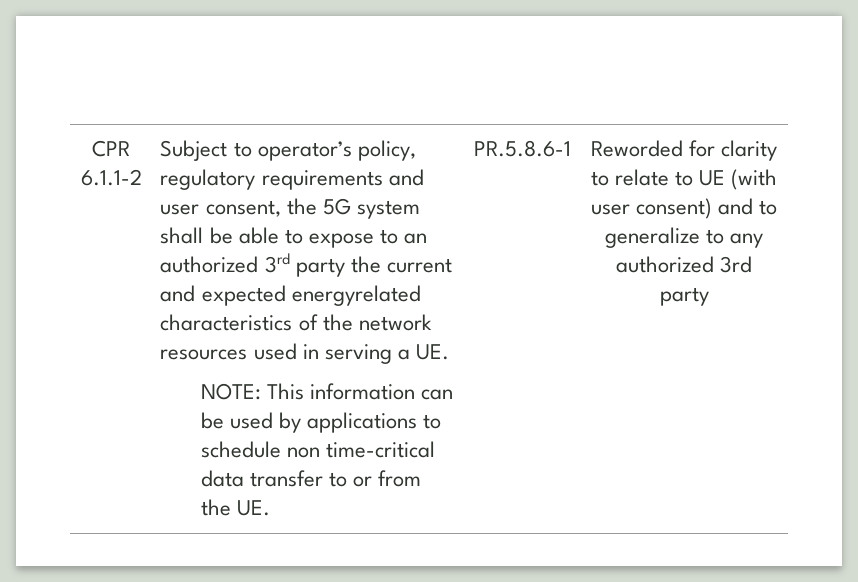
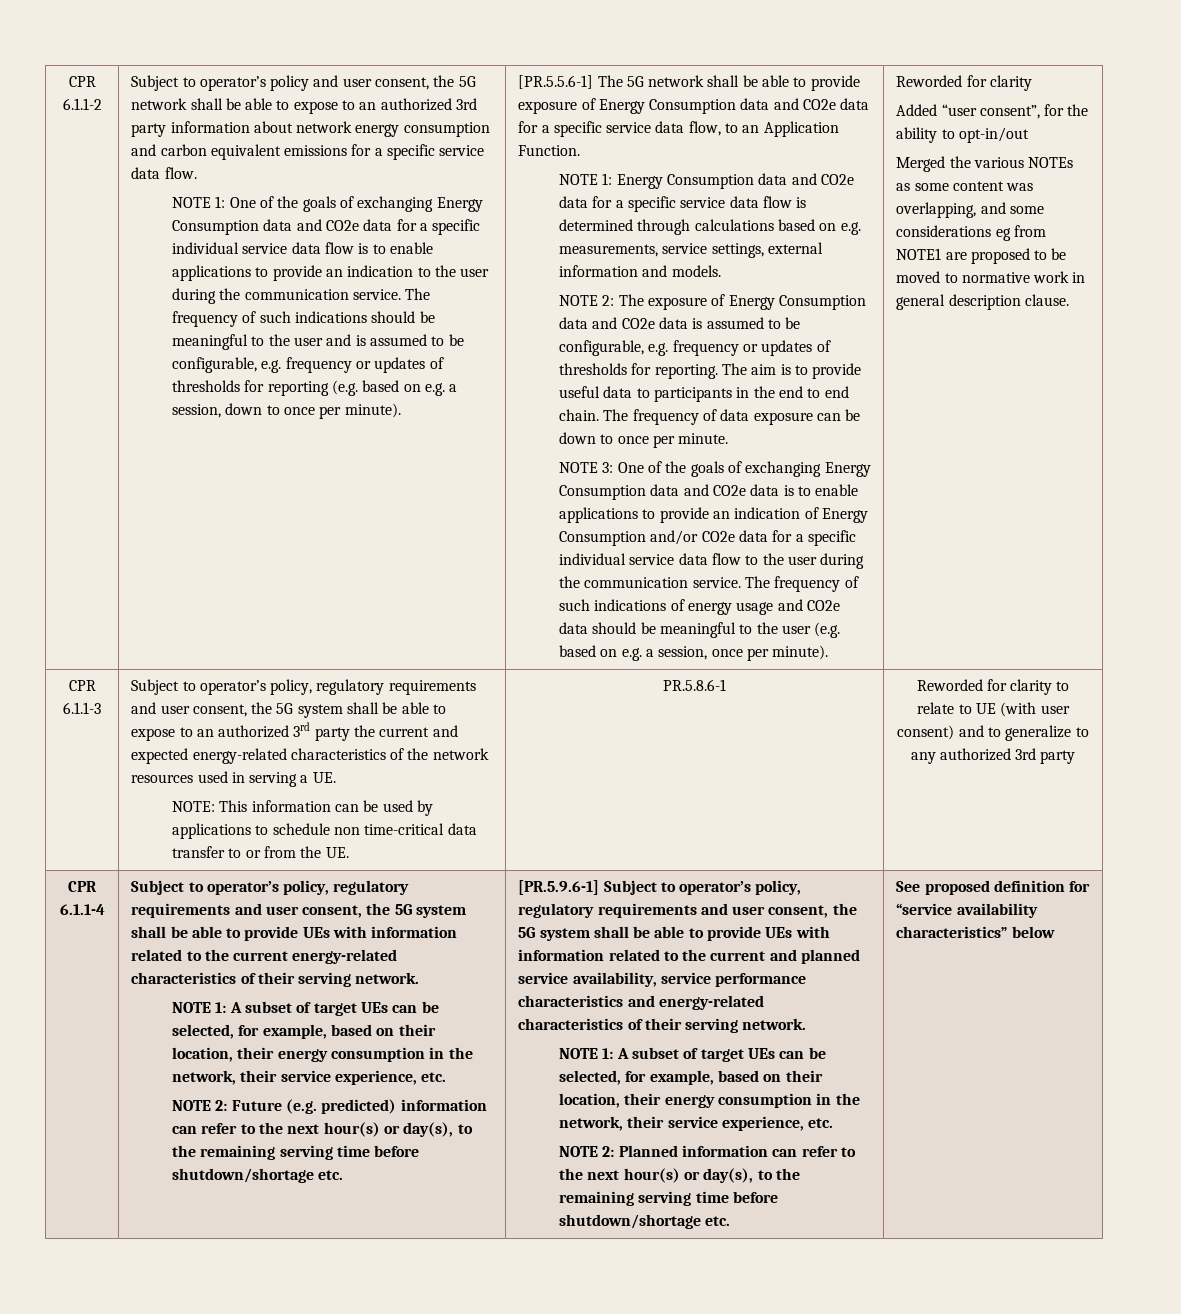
(142, 177) none -> [131,75,476,91] [131,98,478,114] [131,121,490,137] [131,144,485,160] [131,167,197,179] [172,196,483,212] [172,219,481,235] [172,242,434,254] [172,265,490,281] [172,288,431,304] [172,311,435,327] [172,334,464,350] [172,357,444,373] [172,380,458,396] [172,403,401,419] [518,75,860,91] [518,98,870,114] [518,121,839,137] [518,145,581,156] [559,173,855,189] [559,196,807,212] [559,219,861,235] [559,242,824,258] [559,265,721,277] [559,294,867,310] [559,317,801,329] [559,340,831,356] [559,363,862,379] [559,386,849,402] [559,409,861,425] [559,432,729,448] [559,461,871,477] [559,484,859,500] [559,507,869,523] [559,530,857,546] [559,553,865,569] [559,576,859,592] [559,599,841,615] [559,622,841,638] [559,645,829,661] [896,75,1032,91] [896,104,1089,119] [896,127,1029,143] [896,156,1074,172] [896,181,1034,191] [896,202,1044,218] [896,225,1046,241] [896,248,1067,264] [896,271,1086,283] [896,294,1069,310] [68,680,96,691] [63,702,101,714] | Subject to operator’s policy and user consent, the 5G network shall be able to expose to an authorized 3rd party information about network energy consumption and carbon equivalent emissions for a specific service data flow. // NOTE 1: One of the goals of exchanging Energy Consumption data and CO2e data for a specific individual service data flow is to enable applications to provide an indication to the user during the communication service. The frequency of such indications should be meaningful to the user and is assumed to be configurable, e.g. frequency or updates of thresholds for reporting (e.g. based on e.g. a session, down to once per minute). | [PR.5.5.6-1] The 5G network shall be able to provide exposure of Energy Consumption data and CO2e data for a specific service data flow, to an Application Function. // NOTE 1: Energy Consumption data and CO2e data for a specific service data flow is determined through calculations based on e.g. measurements, service settings, external information and models. // NOTE 2: The exposure of Energy Consumption data and CO2e data is assumed to be configurable, e.g. frequency or updates of thresholds for reporting. The aim is to provide useful data to participants in the end to end chain. The frequency of data exposure can be down to once per minute. // NOTE 3: One of the goals of exchanging Energy Consumption data and CO2e data is to enable applications to provide an indication of Energy Consumption and/or CO2e data for a specific individual service data flow to the user during the communication service. The frequency of such indications of energy usage and CO2e data should be meaningful to the user (e.g. based on e.g. a session, once per minute). | Reworded for clarity // Added “user consent”, for the ability to opt-in/out // Merged the various NOTEs as some content was overlapping, and some considerations eg from NOTE1 are proposed to be moved to normative work in general description clause. // CPR 6.1.1-3
[291,285,421,306] energyrelated -> [192,748,287,764] energy-related
(709, 296) none -> [68,881,97,892] [59,904,105,915] [131,880,410,895] [131,903,467,918] [131,926,458,941] [131,949,398,964] [131,972,420,987] [172,1001,439,1016] [172,1024,436,1039] [172,1047,473,1062] [172,1070,447,1085] [172,1099,487,1114] [172,1122,473,1137] [172,1145,420,1160] [172,1168,344,1183] [518,880,802,895] [518,903,857,918] [518,926,830,941] [518,949,861,964] [518,972,807,987] [518,995,764,1010] [518,1018,807,1033] [559,1047,826,1062] [559,1070,823,1085] [559,1093,860,1108] [559,1116,834,1131] [559,1145,857,1157] [559,1168,801,1183] [559,1191,779,1206] [559,1214,731,1229] [896,880,1091,895] [896,903,1038,918] [896,926,1055,938] // CPR 6.1.1-4 | Subject to operator’s policy, regulatory requirements and user consent, the 5G system shall be able to provide UEs with information related to the current energy-related characteristics of their serving network. // NOTE 1: A subset of target UEs can be selected, for example, based on their location, their energy consumption in the network, their service experience, etc. // NOTE 2: Future (e.g. predicted) information can refer to the next hour(s) or day(s), to the remaining serving time before shutdown/shortage etc. | [PR.5.9.6-1] Subject to operator’s policy, regulatory requirements and user consent, the 5G system shall be able to provide UEs with information related to the current and planned service availability, service performance characteristics and energy-related characteristics of their serving network. // NOTE 1: A subset of target UEs can be selected, for example, based on their location, their energy consumption in the network, their service experience, etc. // NOTE 2: Planned information can refer to the next hour(s) or day(s), to the remaining serving time before shutdown/shortage etc. | See proposed definition for “service availability characteristics” below

